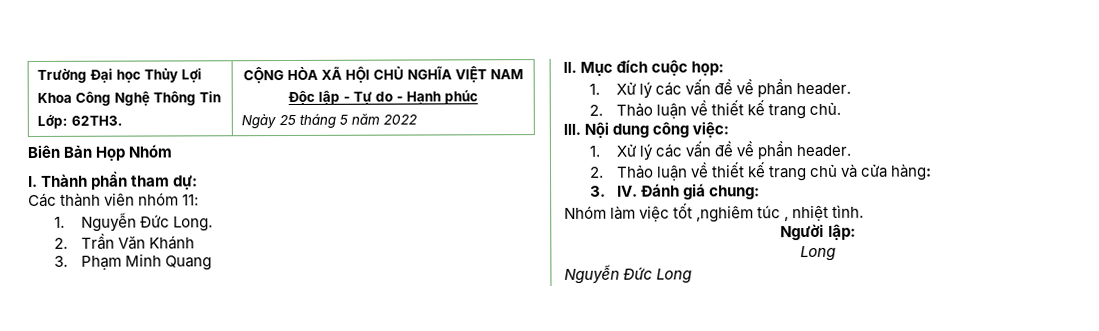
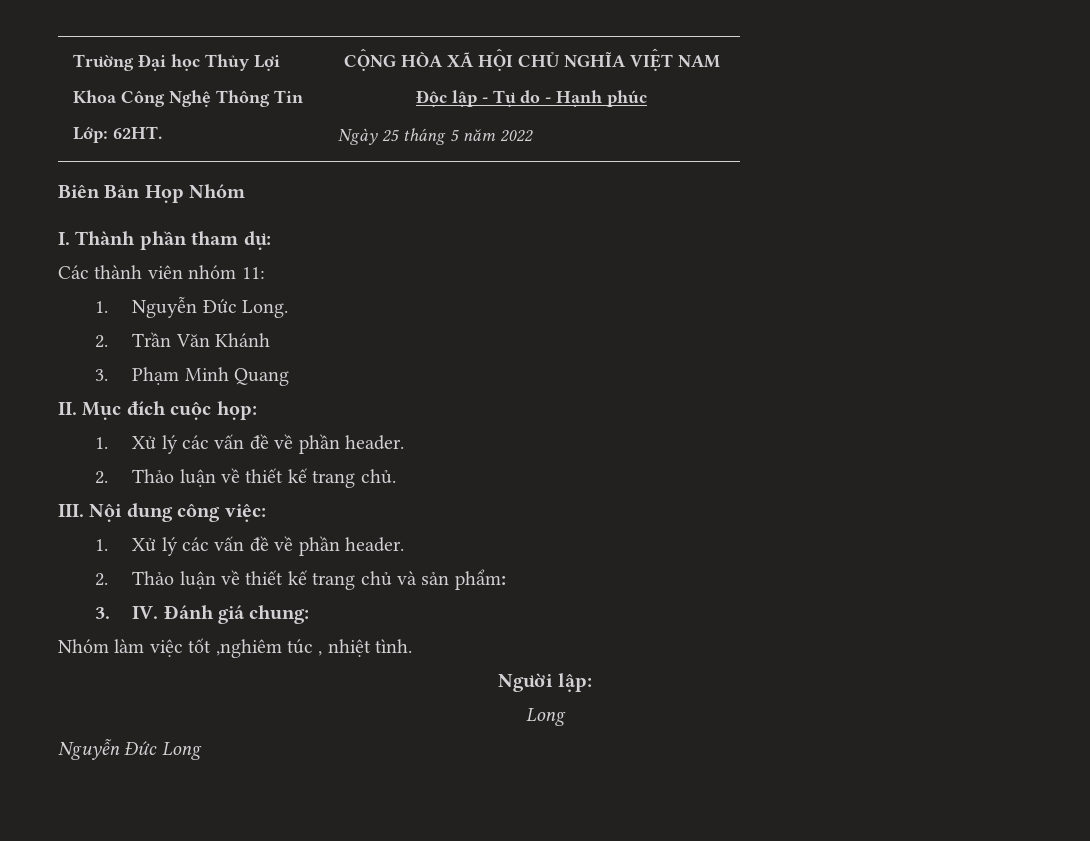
[71,115,124,126] 62TH3. -> [112,126,162,139] 62HT.
[860,163,933,181] cửa hàng: -> [421,569,506,590] sản phẩm:

